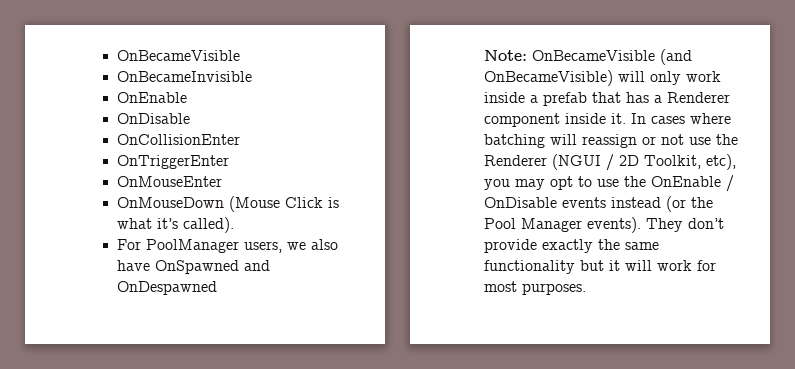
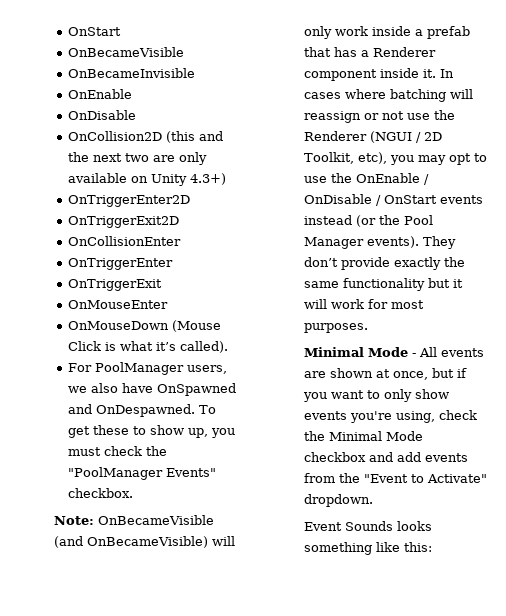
(117, 55) none -> [67,27,121,36] OnStart //
(191, 118) none -> [67,131,223,143] [67,152,207,165] [67,173,226,186] [67,195,190,207] [67,216,179,228] // OnCollision2D (this and the next two are only available on Unity 4.3+) // OnTriggerEnter2D // OnTriggerExit2D
(230, 162) none -> [67,279,162,291] // OnTriggerExit
[117,281,218,295] OnDespawned -> [95,404,216,417] [67,425,235,438] [67,446,167,456] [67,467,216,480] [67,488,133,498] OnDespawned. To get these to show up, you must check the "PoolManager Events" checkbox.
(558, 202) none -> [376,195,438,206] / OnStart
(587, 289) none -> [304,347,485,357] [304,368,468,380] [303,389,450,402] [304,410,478,423] [304,431,424,441] [304,452,469,462] [304,473,488,483] [304,494,374,507] [304,521,433,531] [304,542,433,555] // Minimal Mode - All events are shown at once, but if you want to only show events you're using, check the Minimal Mode checkbox and add events from the "Event to Activate" dropdown. // Event Sounds looks something like this:

